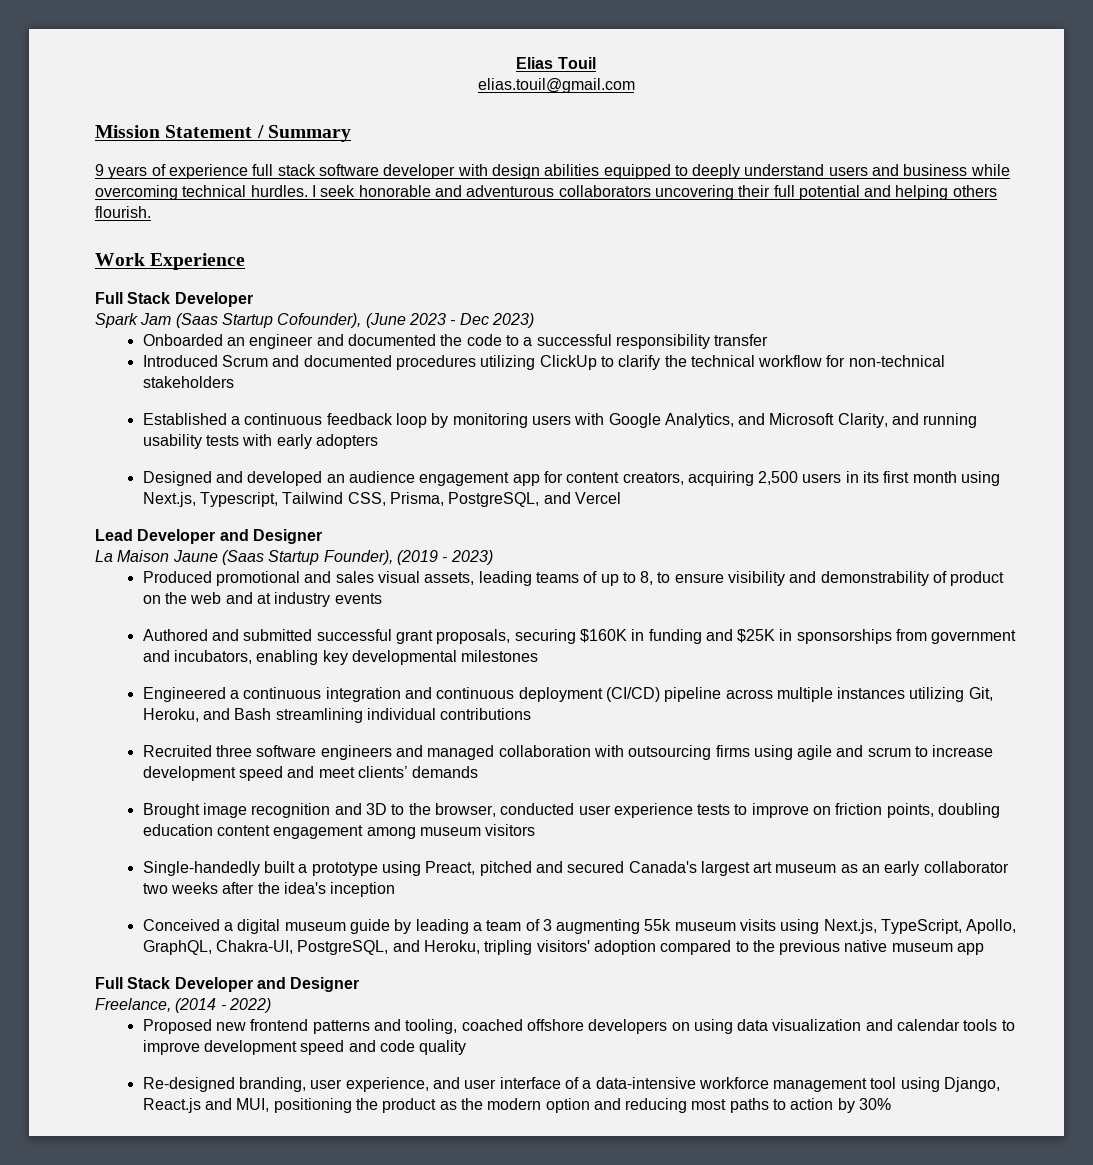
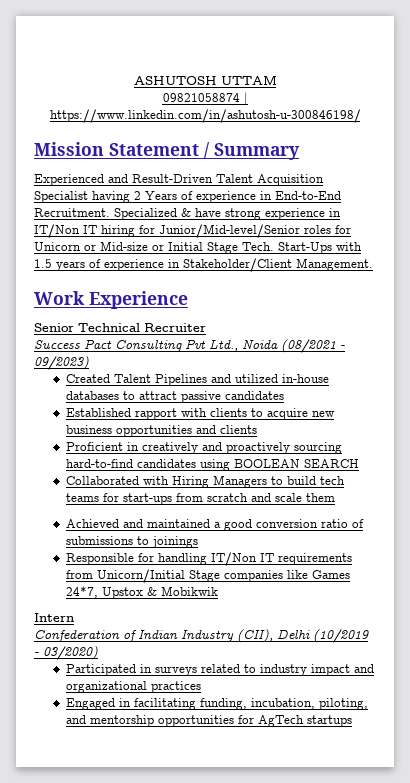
[516,57,596,69] [477,78,635,93] Elias Touil // elias.touil@gmail.com -> [133,75,277,85] [162,92,248,106] [49,109,361,123] ASHUTOSH UTTAM // 09821058874 | https://www.linkedin.com/in/ashutosh-u-300846198/
[95,164,1010,179] [95,185,997,200] [95,206,151,218] [95,253,246,270] [95,292,253,307] [95,313,534,328] [142,334,769,349] [142,355,945,370] [142,376,234,388] [142,413,978,428] [142,434,378,449] [142,471,1001,486] [142,492,621,507] [95,529,322,544] [95,550,493,565] [142,571,1005,586] [142,592,382,607] [142,629,1017,644] [142,650,539,665] [142,687,993,702] [142,708,532,723] [142,745,994,760] [142,766,479,781] [142,803,1001,818] [142,824,536,839] [142,861,1009,876] [142,882,396,897] [142,919,1017,934] [142,940,985,955] [95,977,360,992] [95,998,271,1013] [142,1019,1015,1034] [142,1040,467,1055] [142,1077,1001,1092] [142,1098,892,1113] 9 years of experience full stack software developer with design abilities equipped to deeply understand users and business while overcoming technical hurdles. I seek honorable and adventurous collaborators uncovering their full potential and helping others flourish. // Work Experience // Full Stack Developer // Spark Jam (Saas Startup Cofounder), (June 2023 - Dec 2023) // Onboarded an engineer and documented the code to a successful responsibility transfer // Introduced Scrum and documented procedures utilizing ClickUp to clarify the technical workflow for non-technical stakeholders // Established a continuous feedback loop by monitoring users with Google Analytics, and Microsoft Clarity, and running usability tests with early adopters // Designed and developed an audience engagement app for content creators, acquiring 2,500 users in its first month using Next.js, Typescript, Tailwind CSS, Prisma, PostgreSQL, and Vercel // Lead Developer and Designer // La Maison Jaune (Saas Startup Founder), (2019 - 2023) // Produced promotional and sales visual assets, leading teams of up to 8, to ensure visibility and demonstrability of product on the web and at industry events // Authored and submitted successful grant proposals, securing $160K in funding and $25K in sponsorships from government and incubators, enabling key developmental milestones // Engineered a continuous integration and continuous deployment (CI/CD) pipeline across multiple instances utilizing Git, Heroku, and Bash streamlining individual contributions // Recruited three software engineers and managed collaboration with outsourcing firms using agile and scrum to increase development speed and meet clients’ demands // Brought image recognition and 3D to the browser, conducted user experience tests to improve on friction points, doubling education content engagement among museum visitors // Single-handedly built a prototype using Preact, pitched and secured Canada's largest art museum as an early collaborator two weeks after the idea's inception // Conceived a digital museum guide by leading a team of 3 augmenting 55k museum visits using Next.js, TypeScript, Apollo, GraphQL, Chakra-UI, PostgreSQL, and Heroku, tripling visitors' adoption compared to the previous native museum app // Full Stack Developer and Designer // Freelance, (2014 - 2022) // Proposed new frontend patterns and tooling, coached offshore developers on using data visualization and calendar tools to improve development speed and code quality // Re-designed branding, user experience, and user interface of a data-intensive workforce management tool using Django, React.js and MUI, positioning the product as the modern option and reducing most paths to action by 30% -> [34,174,324,186] [34,191,341,203] [34,208,341,220] [34,224,351,238] [34,241,362,254] [34,258,373,272] [34,291,188,309] [34,323,206,332] [34,339,345,353] [34,356,89,370] [66,374,330,386] [66,391,285,403] [66,408,336,420] [66,425,258,437] [66,442,343,454] [66,459,360,471] [66,475,346,488] [66,493,336,505] [66,519,365,531] [66,536,199,548] [66,552,353,566] [66,569,351,583] [66,586,219,599] [34,613,74,622] [34,629,369,643] [34,646,98,660] [66,664,375,676] [66,681,202,693] [66,698,369,710] [66,715,353,727] Experienced and Result-Driven Talent Acquisition Specialist having 2 Years of experience in End-to-End Recruitment. Specialized & have strong experience in IT/Non IT hiring for Junior/Mid-level/Senior roles for Unicorn or Mid-size or Initial Stage Tech. Start-Ups with 1.5 years of experience in Stakeholder/Client Management. // Work Experience // Senior Technical Recruiter // Success Pact Consulting Pvt Ltd., Noida (08/2021 - 09/2023) // Created Talent Pipelines and utilized in-house databases to attract passive candidates // Established rapport with clients to acquire new business opportunities and clients // Proficient in creatively and proactively sourcing hard-to-find candidates using BOOLEAN SEARCH // Collaborated with Hiring Managers to build tech teams for start-ups from scratch and scale them // Achieved and maintained a good conversion ratio of submissions to joinings // Responsible for handling IT/Non IT requirements from Unicorn/Initial Stage companies like Games 24*7, Upstox & Mobikwik // Intern // Confederation of Indian Industry (CII), Delhi (10/2019 - 03/2020) // Participated in surveys related to industry impact and organizational practices // Engaged in facilitating funding, incubation, piloting, and mentorship opportunities for AgTech startups

